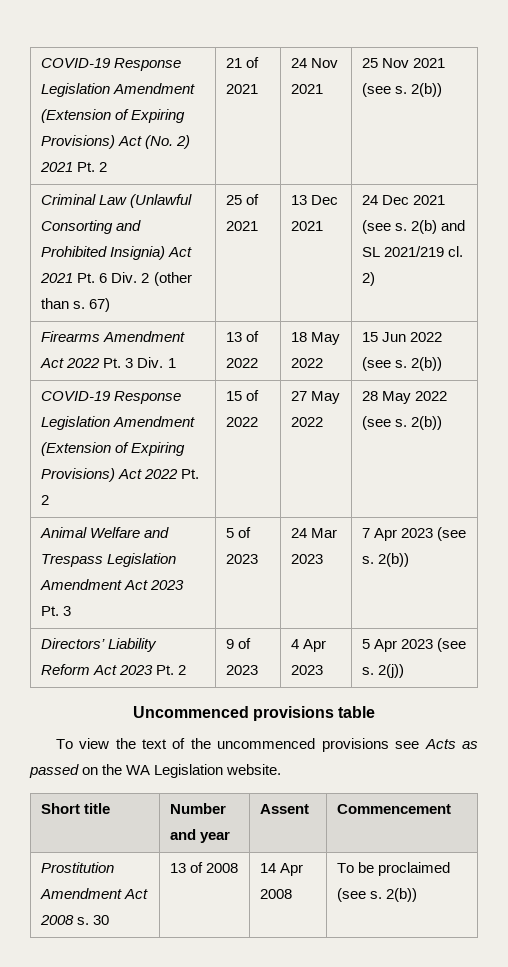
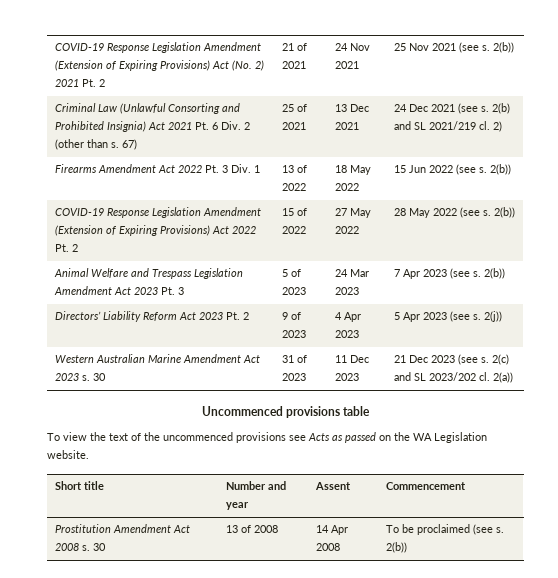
(405, 671) none -> [54,354,260,363] [54,373,106,381] [281,355,307,363] [281,373,306,381] [334,355,369,363] [334,373,359,381] [393,354,509,365] [393,372,513,383] // Western Australian Marine Amendment Act 2023 s. 30 | 31 of 2023 | 11 Dec 2023 | 21 Dec 2023 (see s. 2(c) and SL 2023/202 cl. 2(a))

